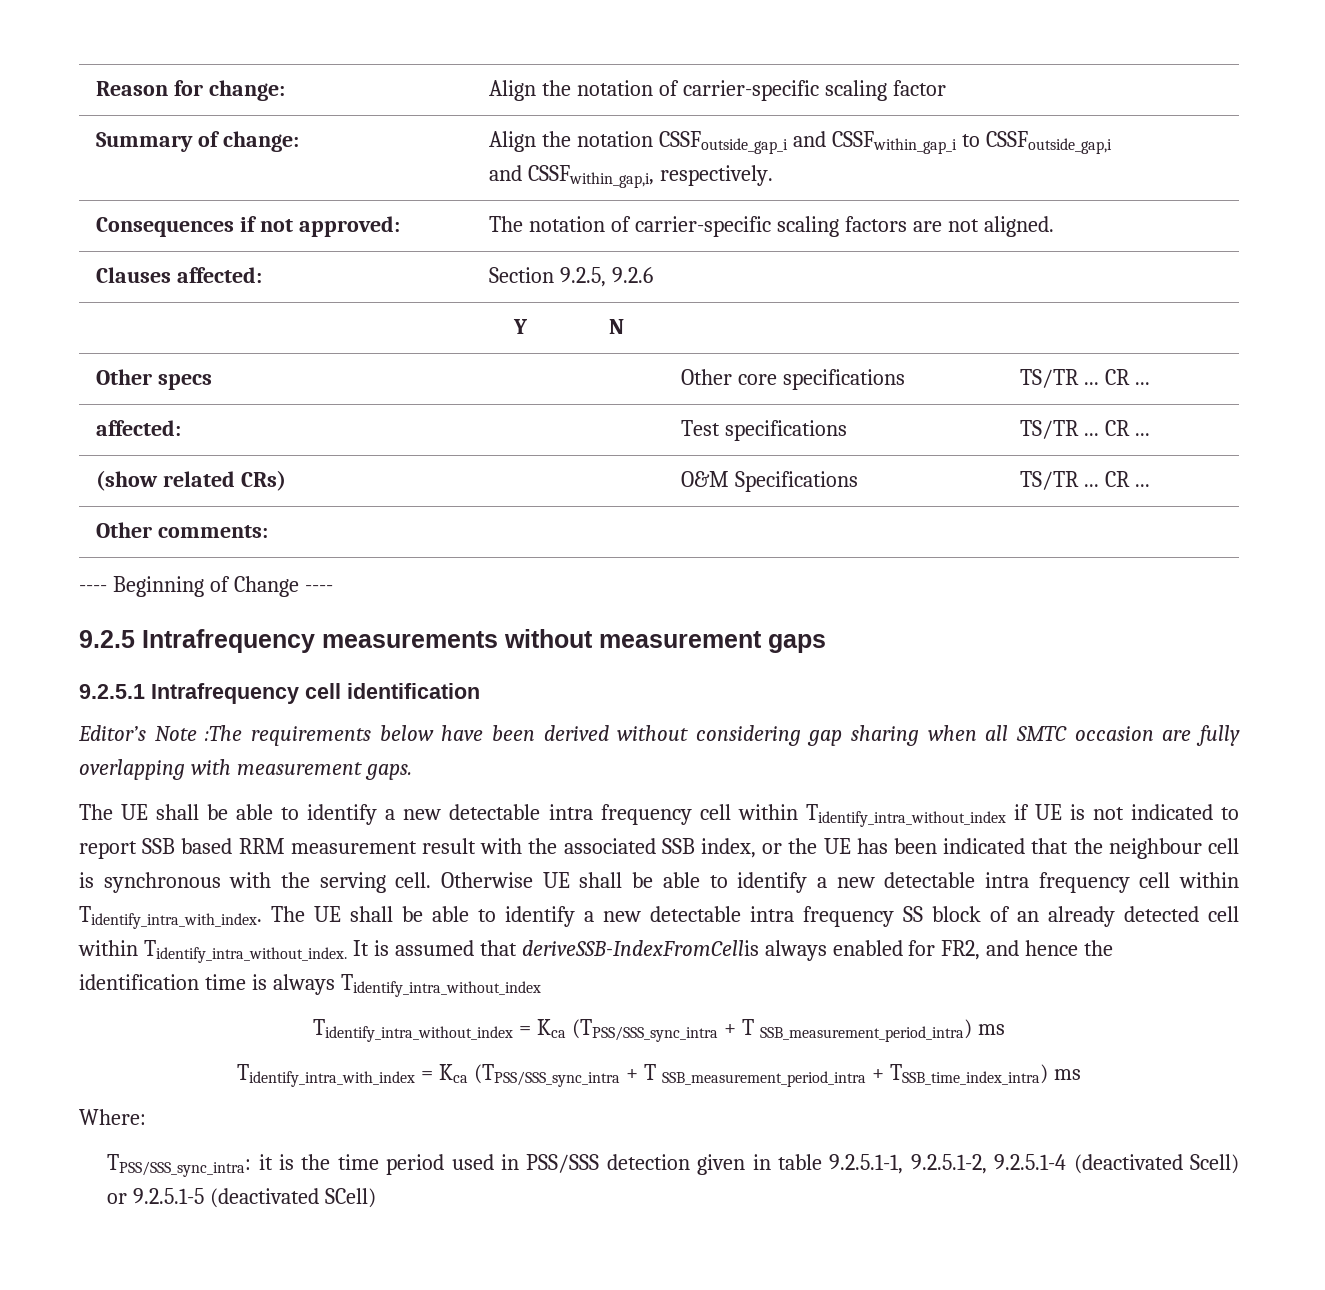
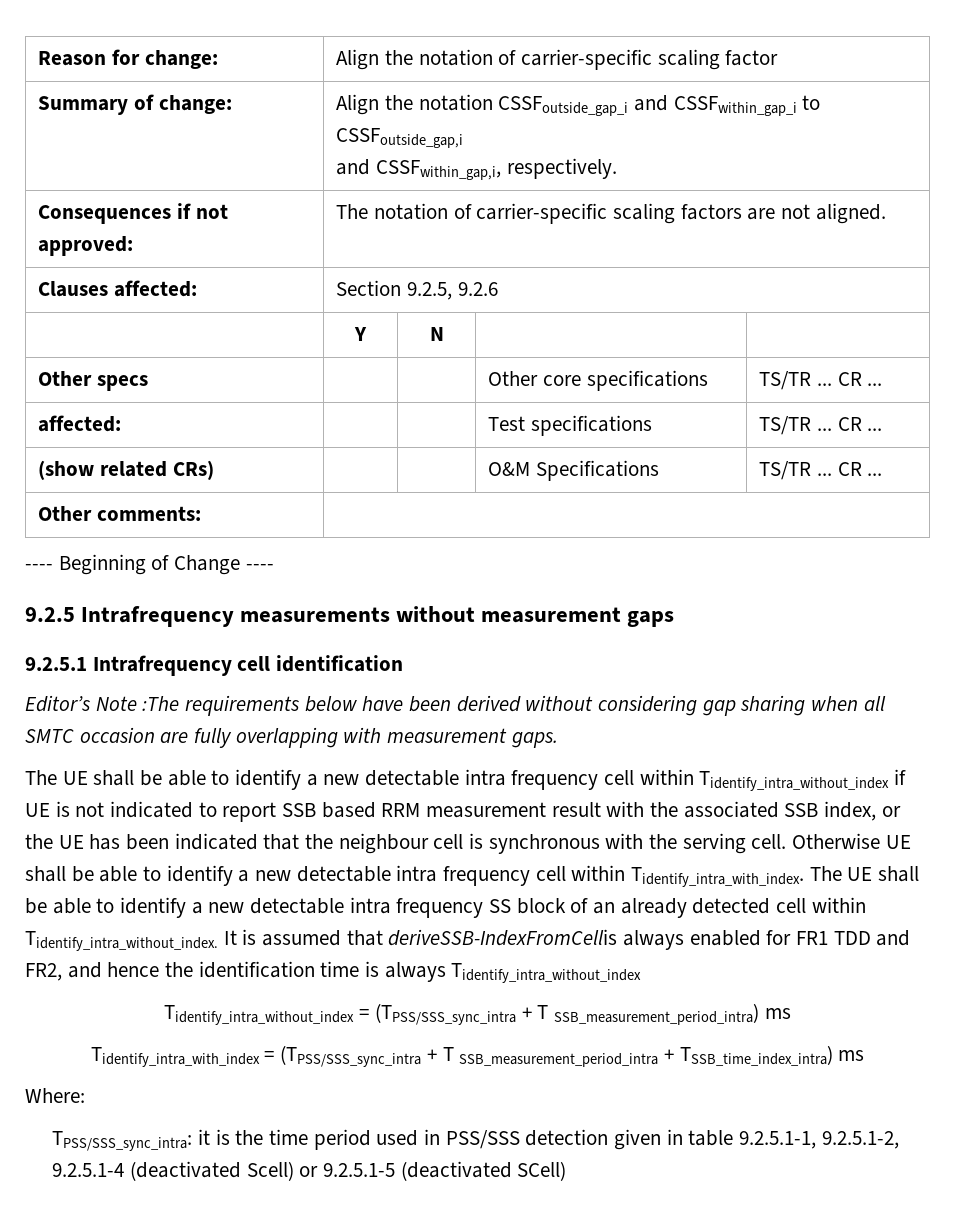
(936, 948) none -> [796,930,911,946] FR1 TDD and
[537,1019,567,1038] Kca -> (370, 1014) none
[439,1064,469,1083] Kca -> (275, 1056) none

